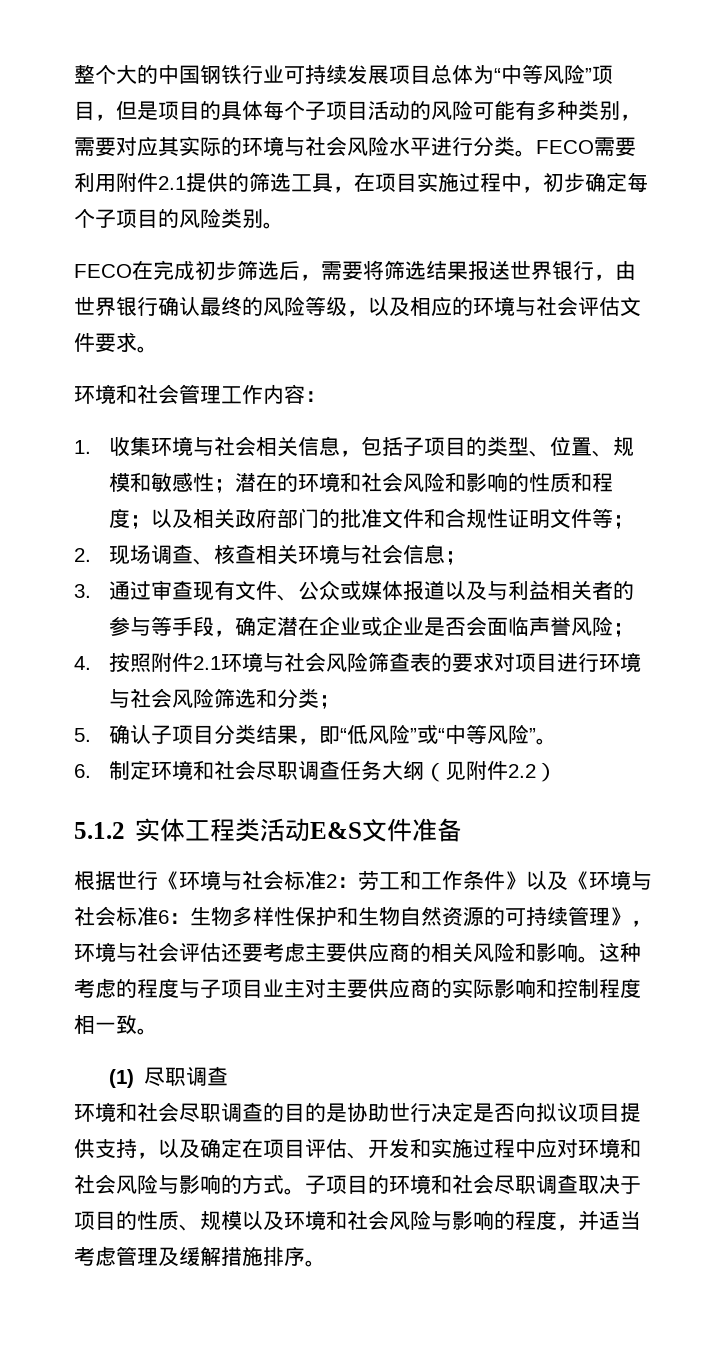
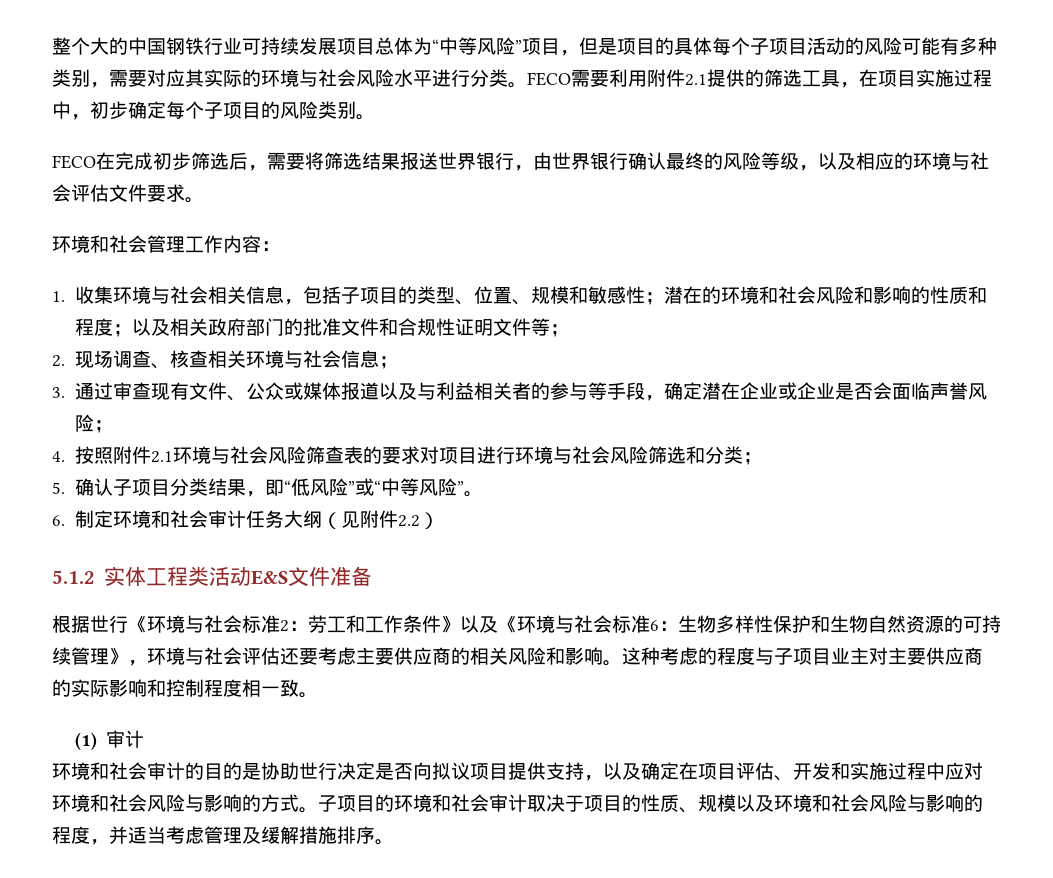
[255,760,340,781] 尽职调查 -> [208,510,247,528] 审计
[144,1066,229,1087] [74,1102,263,1123] 尽职调查 // 环境和社会尽职调查 -> [106,730,145,748] [52,762,185,780] 审计 // 环境和社会审计
[494,1174,578,1195] 尽职调查 -> [489,794,527,812] 审计

